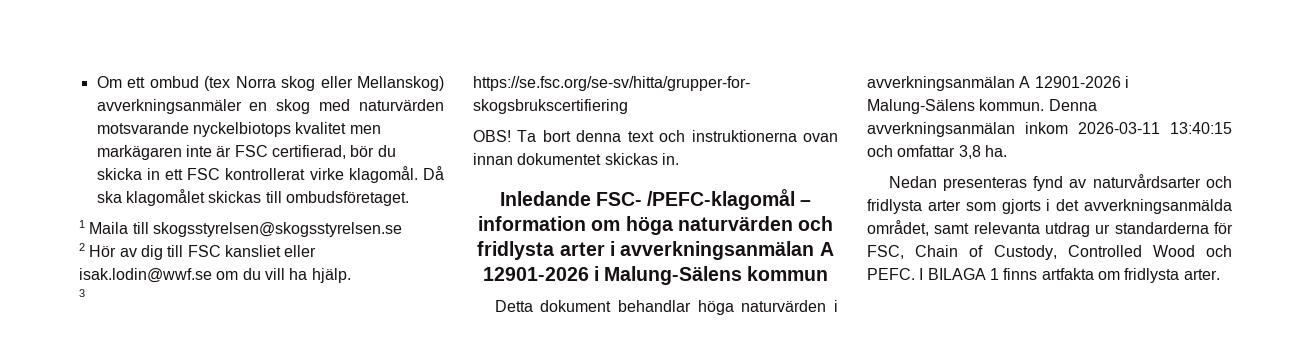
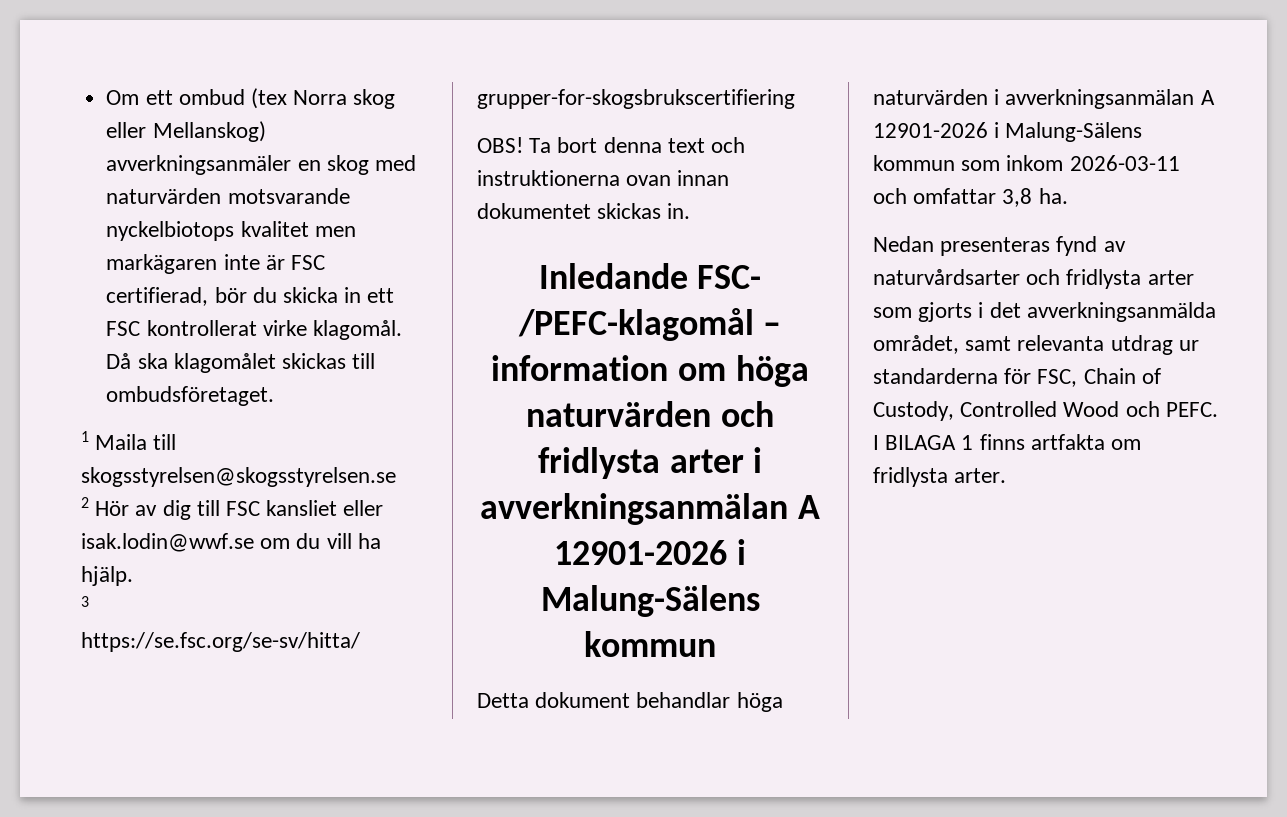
[979,99,1097,111] [867,122,1015,137] kommun. Denna avverkningsanmälan -> [873,155,1001,171] kommun som
[1170,122,1232,134] 13:40:15 -> (1180, 163) none

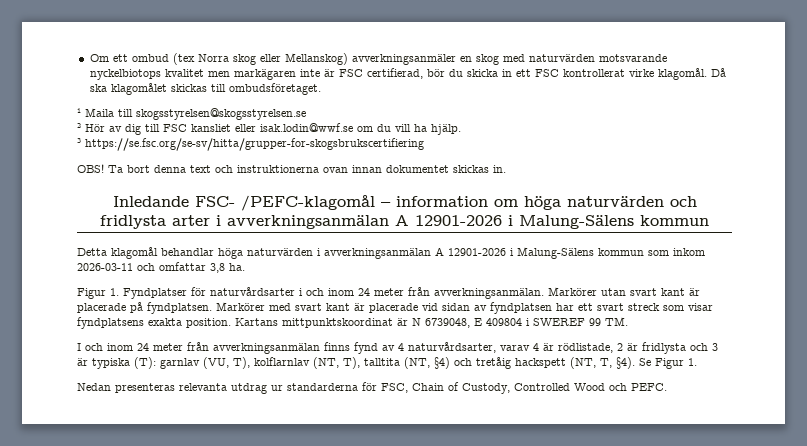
[535,692,631,708] dokument -> [111,247,158,259] klagomål
[873,236,1126,256] [873,269,1194,289] [873,302,1216,322] [873,335,1012,354] Nedan presenteras fynd av naturvårdsarter och fridlysta arter som gjorts i det avverkningsanmälda området, samt -> [77,287,700,299] [77,302,713,314] [77,317,628,329] [77,342,718,354] [77,357,697,369] [77,383,175,393] Figur 1. Fyndplatser för naturvårdsarter i och inom 24 meter från avverkningsanmälan. Markörer utan svart kant är placerade på fyndplatsen. Markörer med svart kant är placerade vid sidan av fyndplatsen har ett svart streck som visar fyndplatsens exakta position. Kartans mittpunktskoordinat är N 6739048, E 409804 i SWEREF 99 TM. // I och inom 24 meter från avverkningsanmälan finns fynd av 4 naturvårdsarter, varav 4 är rödlistade, 2 är fridlysta och 3 är typiska (T): garnlav (VU, T), kolflarnlav (NT, T), talltita (NT, §4) och tretåig hackspett (NT, T, §4). Se Figur 1. // Nedan presenteras
[873,434,1142,450] [873,467,1007,487] I BILAGA 1 finns artfakta om fridlysta arter. -> (667, 387) none

